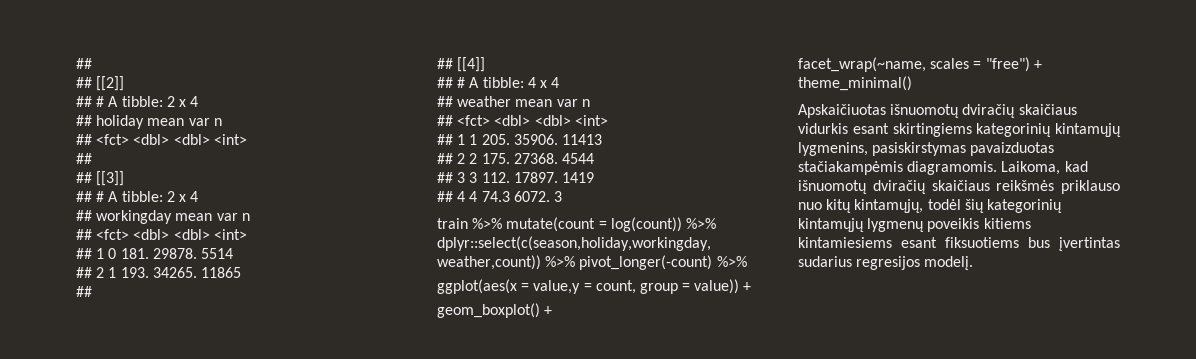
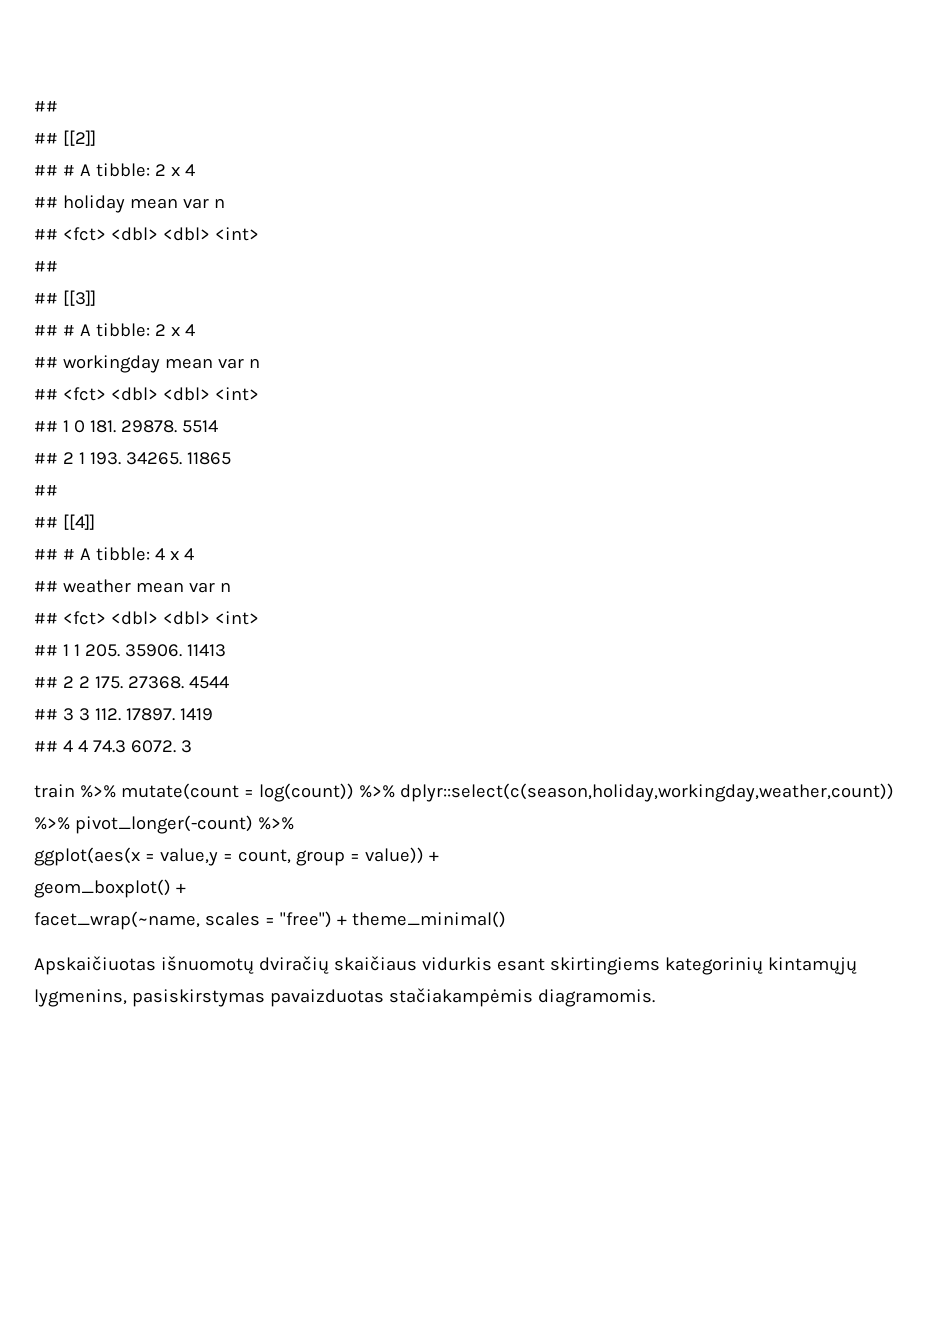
[1001,161,1088,175] [798,180,1120,194] [798,199,1062,213] [798,218,1031,232] [798,237,1120,251] [798,256,974,270] Laikoma, kad išnuomotų dviračių skaičiaus reikšmės priklauso nuo kitų kintamųjų, todėl šių kategorinių kintamųjų lygmenų poveikis kitiems kintamiesiems esant fiksuotiems bus įvertintas sudarius regresijos modelį. -> (655, 998) none

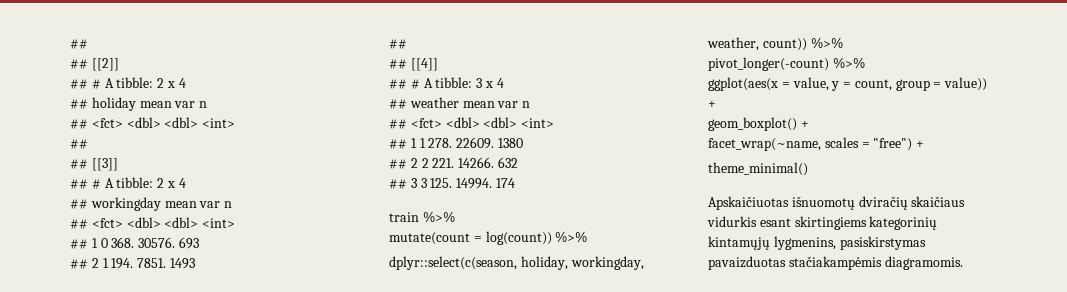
[89,420,218,433] 181. 29878. 5514 -> [111,237,199,249] 368. 30576. 693
[89,452,231,465] 193. 34265. 11865 -> [111,258,195,269] 194. 7851. 1493
[154,548,165,560] 4 -> [476,78,483,88] 3
[84,644,226,657] 205. 35906. 11413 -> [428,137,523,149] 278. 22609. 1380
[94,676,229,689] 175. 27368. 4544 -> [432,157,518,168] 221. 14266. 632
[94,708,213,721] [34,740,192,753] 112. 17897. 1419 // ## 4 4 74.3 6072. 3 -> [430,178,515,189] 125. 14994. 174
(116, 791) none -> (455, 217) //
[399,783,894,802] [34,817,70,830] dplyr::select(c(season,holiday,workingday,weather,count)) %>% -> [389,256,644,270] [707,37,843,51] // dplyr::select(c(season, holiday, workingday, weather, count)) %>% //
[159,848,218,866] value,y -> [792,77,840,91] value, y
(347, 920) none -> (925, 144) //

